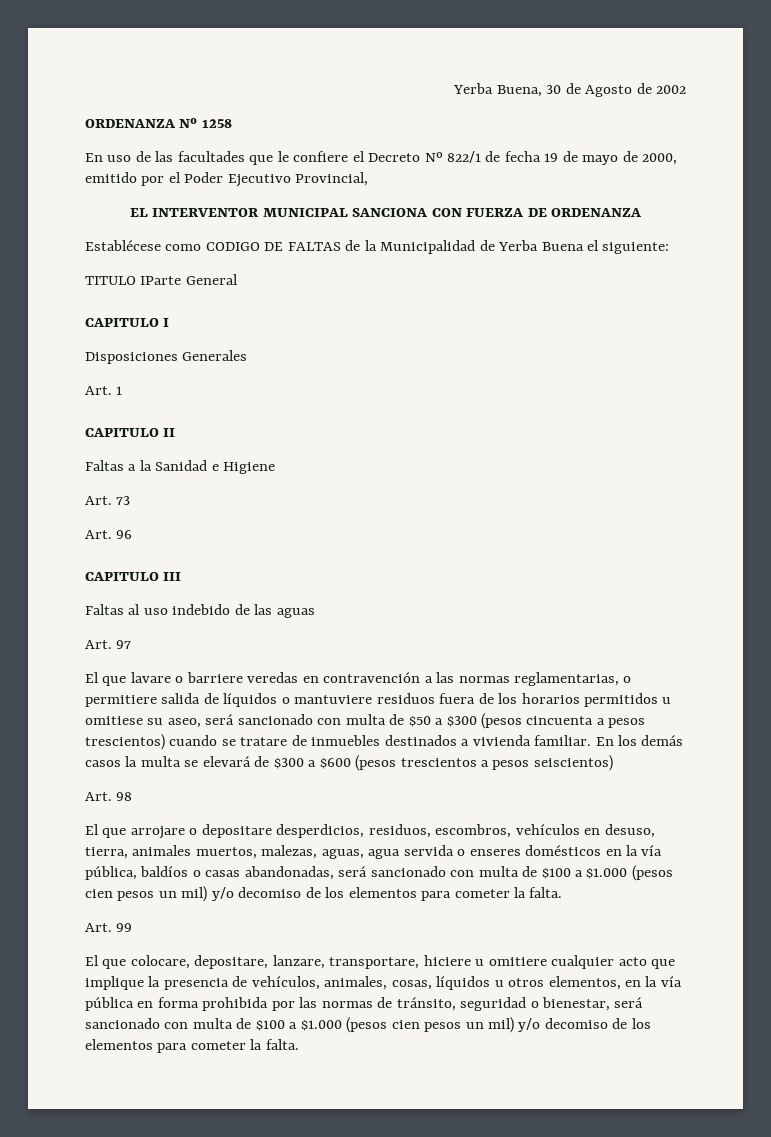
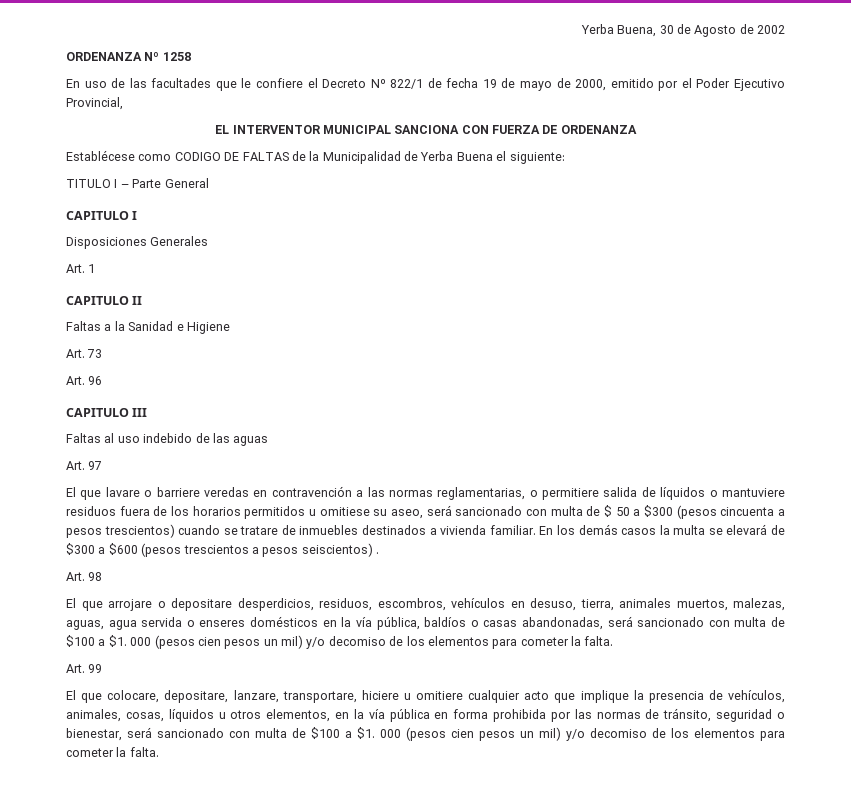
[140,276,182,285] IParte -> [114,179,162,188] I – Parte
[408,716,431,727] $50 -> [604,505,630,517] $ 50
(613, 763) none -> [376,552,379,554] .
[586,868,628,879] $1.000 -> [108,635,152,647] $1. 000
[300,1020,342,1031] $1.000 -> [357,727,401,739] $1. 000

